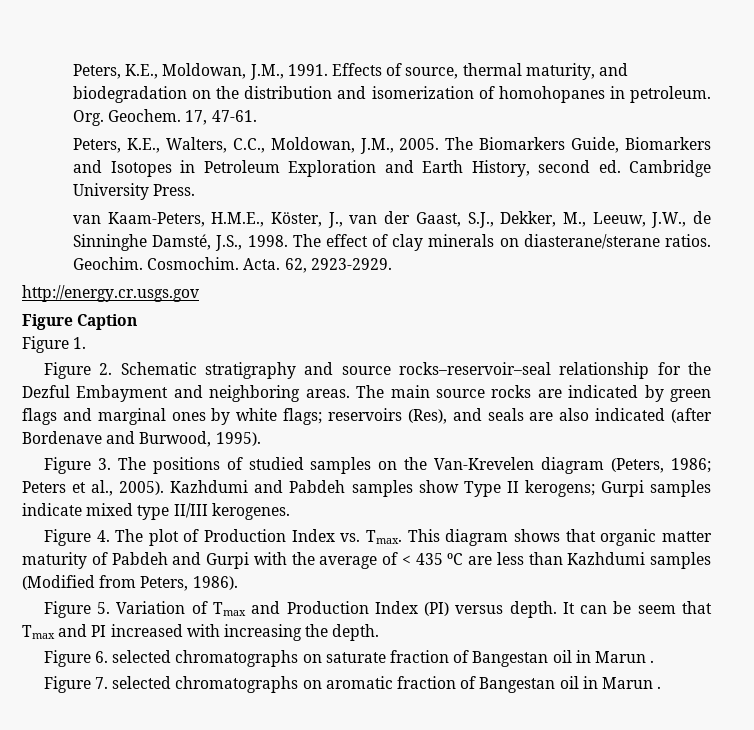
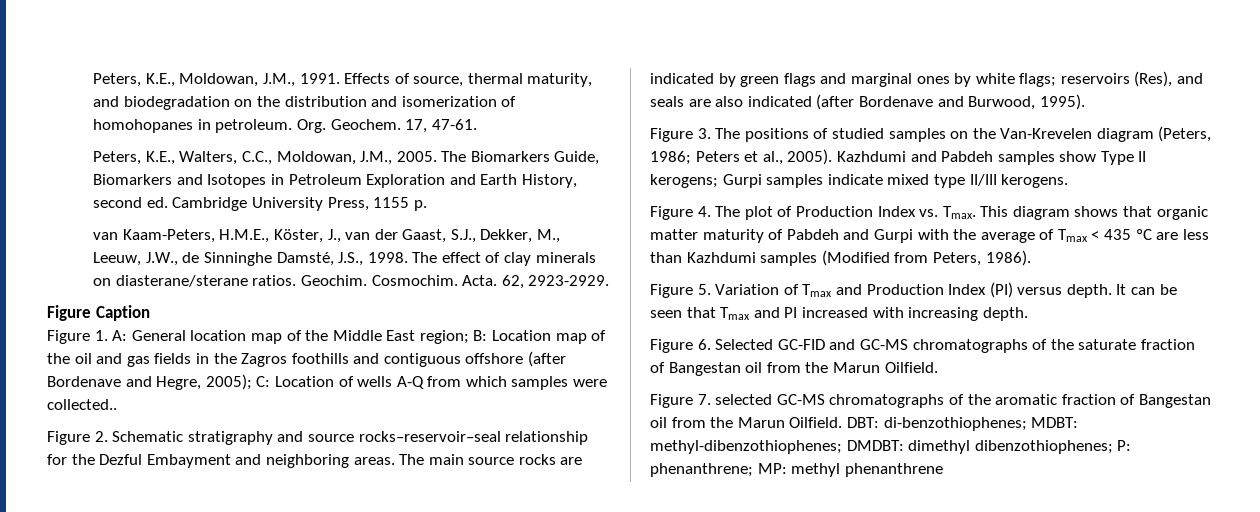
[153,184,196,196] Press. -> [327,197,427,211] Press, 1155 p.
[22,285,199,302] // http://energy.cr.usgs.gov -> (610, 280) none
(87, 343) none -> [112,330,607,344] [47,351,567,367] [47,374,608,390] [47,399,117,410] A: General location map of the Middle East region; B: Location map of the oil and gas fields in the Zagros foothills and contiguous offshore (after Bordenave and Hegre, 2005); C: Location of wells A-Q from which samples were collected..
[211,503,290,520] kerogenes. -> [1001,174,1069,188] kerogens.
(398, 558) none -> [1057,229,1088,242] Tmax
[637,605,676,614] seem -> [650,310,682,318] seen
[305,624,329,637] the -> (979, 314) none
[112,650,322,667] selected chromatographs on -> [715,339,1074,353] Selected GC-FID and GC-MS chromatographs of the
[575,650,655,663] in Marun . -> [766,362,938,373] from the Marun Oilfield.
[175,676,322,693] chromatographs on -> [776,394,991,408] GC-MS chromatographs of the
[582,676,662,689] in Marun . -> [671,417,1079,431] [650,440,1132,454] [650,463,943,477] from the Marun Oilfield. DBT: di-benzothiophenes; MDBT: methyl-dibenzothiophenes; DMDBT: dimethyl dibenzothiophenes; P: phenanthrene; MP: methyl phenanthrene

